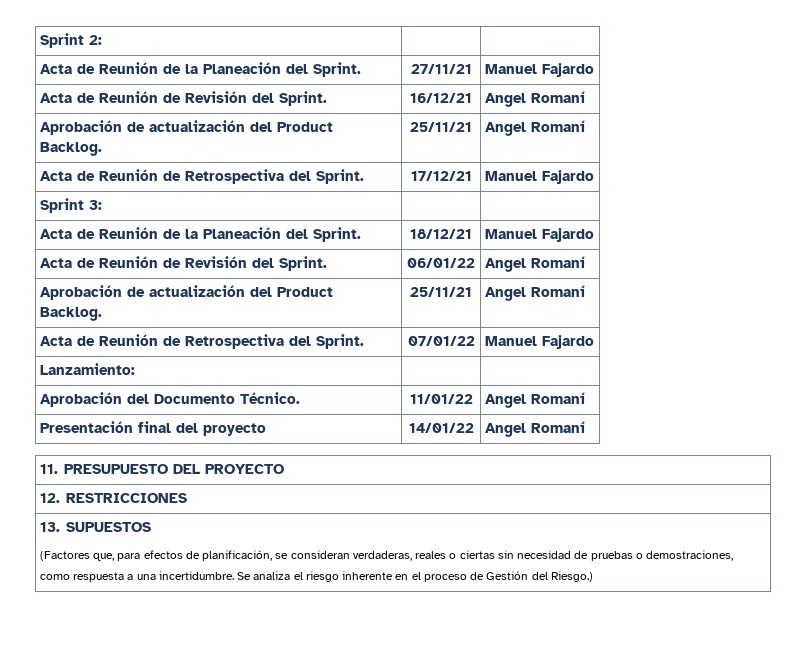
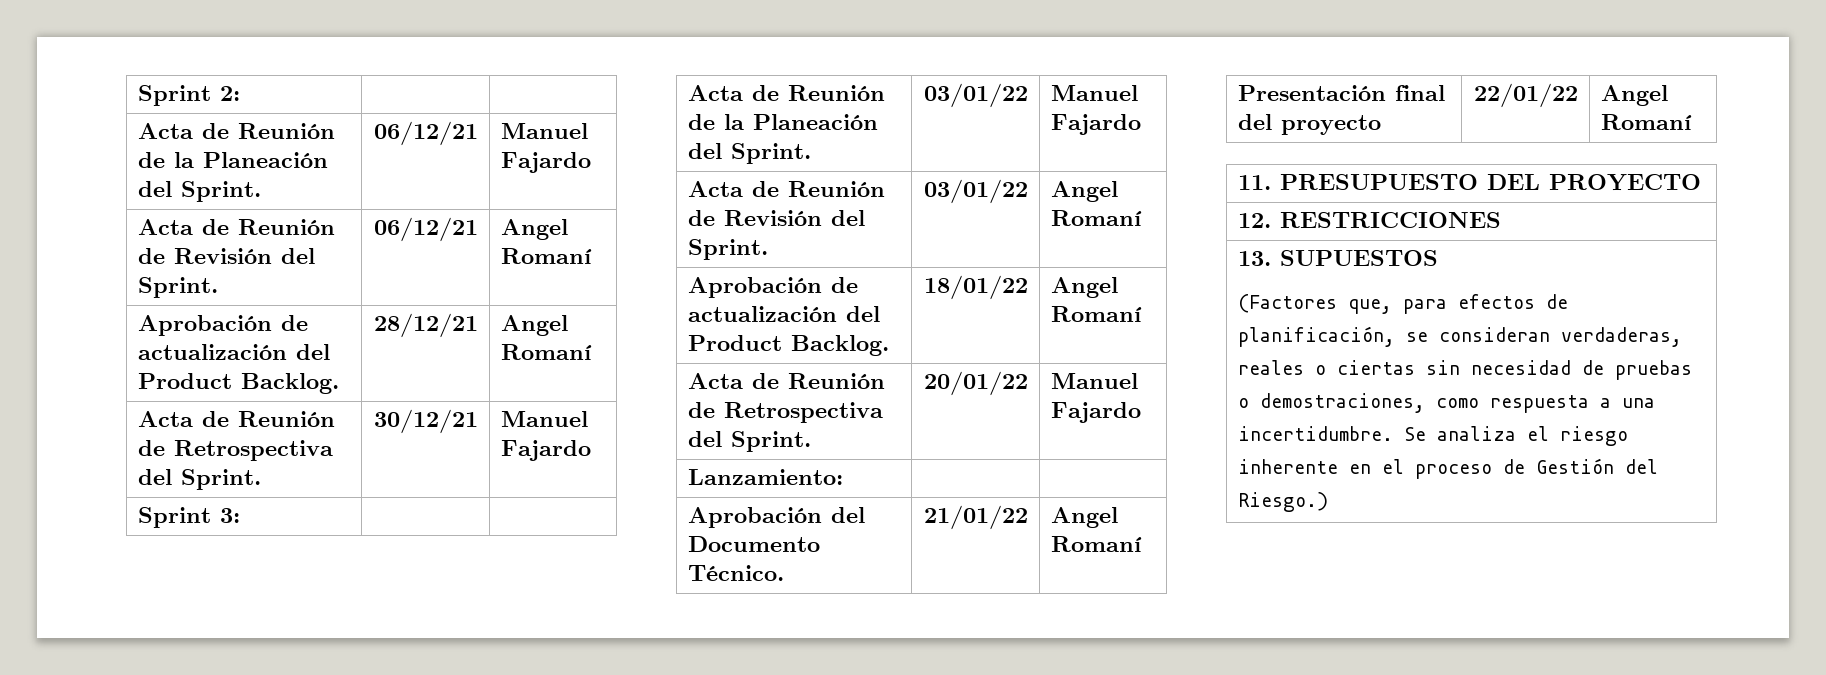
[410,64,472,74] [484,63,594,77] [39,91,327,106] [410,93,472,103] [484,91,585,107] [39,120,333,135] [39,142,102,156] [410,122,472,132] [484,120,585,136] [39,169,364,184] [410,171,472,181] 27/11/21 | Manuel Fajardo // Acta de Reunión de Revisión del Sprint. | 16/12/21 | Angel Romaní // Aprobación de actualización del Product Backlog. | 25/11/21 | Angel Romaní // Acta de Reunión de Retrospectiva del Sprint. | 17/12/21 -> [373,121,478,146] [500,123,588,139] [500,152,591,173] [137,219,335,235] [137,248,315,264] [137,277,218,298] [373,217,478,242] [500,219,568,240] [500,248,592,264] [137,315,308,336] [137,344,330,360] [137,373,339,394] [373,313,478,338] [500,315,568,336] [500,344,592,360] [137,411,335,427] [137,440,333,461] [137,469,261,490] [373,409,478,434] 06/12/21 | Manuel Fajardo // Acta de Reunión de Revisión del Sprint. | 06/12/21 | Angel Romaní // Aprobación de actualización del Product Backlog. | 28/12/21 | Angel Romaní // Acta de Reunión de Retrospectiva del Sprint. | 30/12/21
[410,229,472,239] [484,228,594,242] [39,256,327,271] [407,258,475,268] [484,256,585,272] [39,285,333,300] [39,307,102,321] [410,287,472,297] [484,285,585,301] [39,334,364,349] [407,336,475,346] 18/12/21 | Manuel Fajardo // Acta de Reunión de Revisión del Sprint. | 06/01/22 | Angel Romaní // Aprobación de actualización del Product Backlog. | 25/11/21 | Angel Romaní // Acta de Reunión de Retrospectiva del Sprint. | 07/01/22 -> [923,83,1028,108] [1050,85,1138,101] [1050,114,1141,135] [687,181,885,197] [687,210,865,226] [687,239,768,260] [923,179,1028,204] [1050,181,1118,202] [1050,210,1142,226] [687,277,858,298] [687,306,880,322] [687,335,889,356] [923,275,1028,300] [1050,277,1118,298] [1050,306,1142,322] [687,373,885,389] [687,402,883,423] [687,431,811,452] [923,371,1028,396] 03/01/22 | Manuel Fajardo // Acta de Reunión de Revisión del Sprint. | 03/01/22 | Angel Romaní // Aprobación de actualización del Product Backlog. | 18/01/22 | Angel Romaní // Acta de Reunión de Retrospectiva del Sprint. | 20/01/22
[409,394,473,404] 11/01/22 -> [923,505,1028,530] 21/01/22
[408,423,474,433] 14/01/22 -> [1473,83,1578,108] 22/01/22

